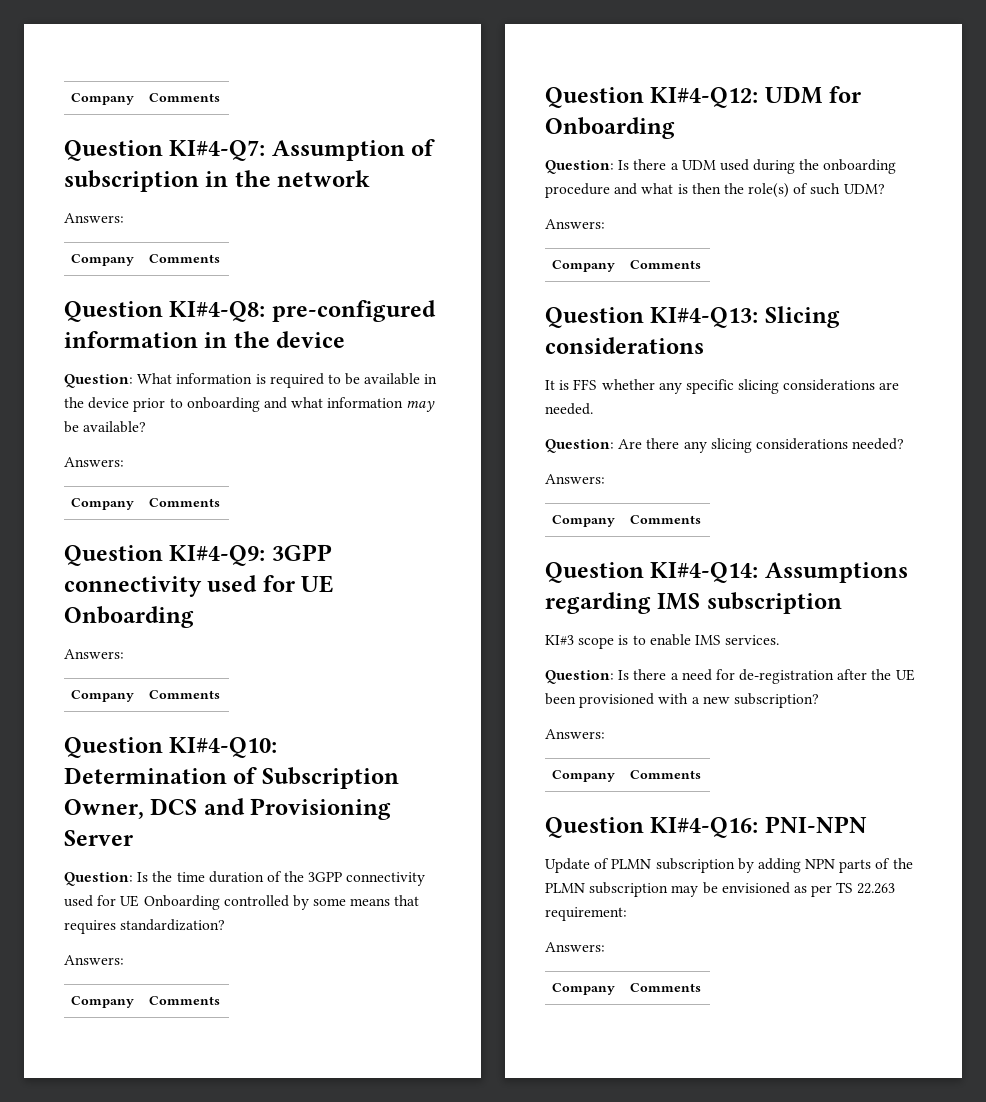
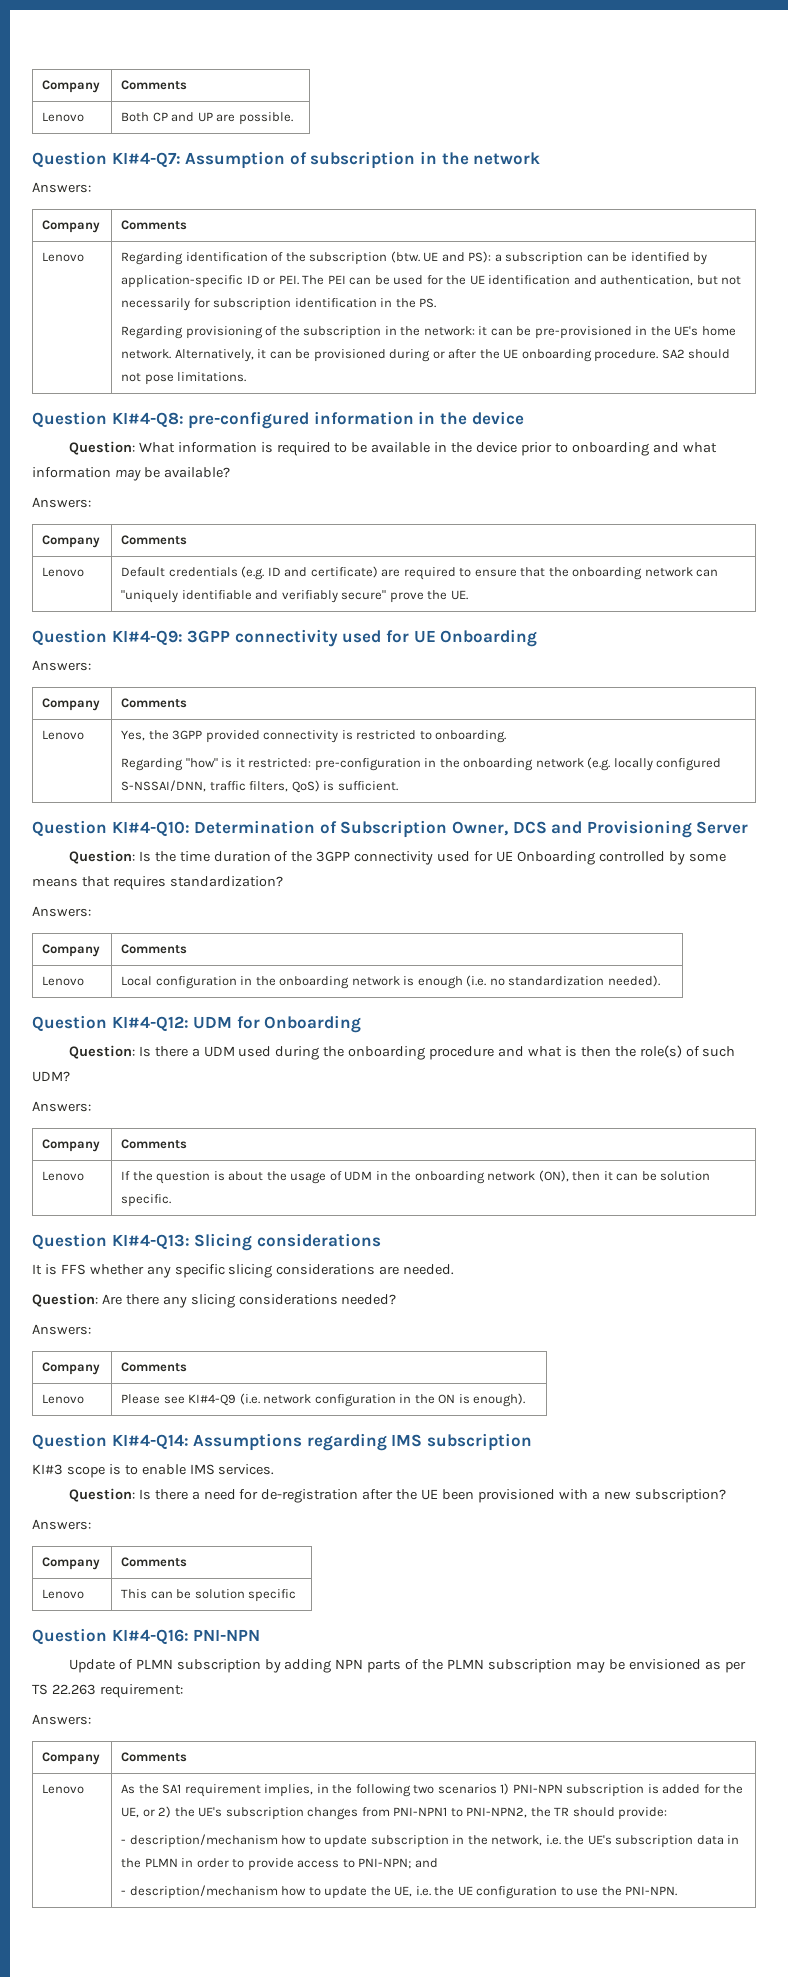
[71,93,135,105] [149,93,221,102] Company | Comments -> [42,80,101,93] [121,80,188,90] [42,112,85,122] [121,112,293,125] Company | Comments // Lenovo | Both CP and UP are possible.
(221, 258) none -> [42,252,85,262] [121,251,708,265] [121,275,742,288] [121,298,437,311] [121,326,736,339] [121,349,731,362] [121,372,247,385] // Lenovo | Regarding identification of the subscription (btw. UE and PS): a subscription can be identified by application-specific ID or PEI. The PEI can be used for the UE identification and authentication, but not necessarily for subscription identification in the PS. // Regarding provisioning of the subscription in the network: it can be pre-provisioned in the UE's home network. Alternatively, it can be provisioned during or after the UE onboarding procedure. SA2 should not pose limitations.
(221, 502) none -> [42,567,85,577] [121,566,719,580] [121,590,468,603] // Lenovo | Default credentials (e.g. ID and certificate) are required to ensure that the onboarding network can "uniquely identifiable and verifiably secure" prove the UE.
(221, 694) none -> [42,730,85,740] [121,730,507,743] [121,757,722,771] [121,780,398,793] // Lenovo | Yes, the 3GPP provided connectivity is restricted to onboarding. // Regarding "how" is it restricted: pre-configuration in the onboarding network (e.g. locally configured S-NSSAI/DNN, traffic filters, QoS) is sufficient.
(221, 1000) none -> [42,976,85,986] [121,975,660,989] // Lenovo | Local configuration in the onboarding network is enough (i.e. no standardization needed).
(702, 264) none -> [42,1171,85,1181] [121,1170,711,1184] [121,1194,172,1207] // Lenovo | If the question is about the usage of UDM in the onboarding network (ON), then it can be solution specific.
(702, 519) none -> [42,1394,85,1404] [121,1393,526,1407] // Lenovo | Please see KI#4-Q9 (i.e. network configuration in the ON is enough).
(702, 774) none -> [42,1589,85,1599] [121,1589,297,1602] // Lenovo | This can be solution specific
(702, 987) none -> [42,1784,85,1794] [121,1783,744,1797] [121,1806,668,1820] [121,1834,740,1848] [121,1858,438,1871] [121,1885,678,1899] // Lenovo | As the SA1 requirement implies, in the following two scenarios 1) PNI-NPN subscription is added for the UE, or 2) the UE's subscription changes from PNI-NPN1 to PNI-NPN2, the TR should provide: // - description/mechanism how to update subscription in the network, i.e. the UE's subscription data in the PLMN in order to provide access to PNI-NPN; and // - description/mechanism how to update the UE, i.e. the UE configuration to use the PNI-NPN.

